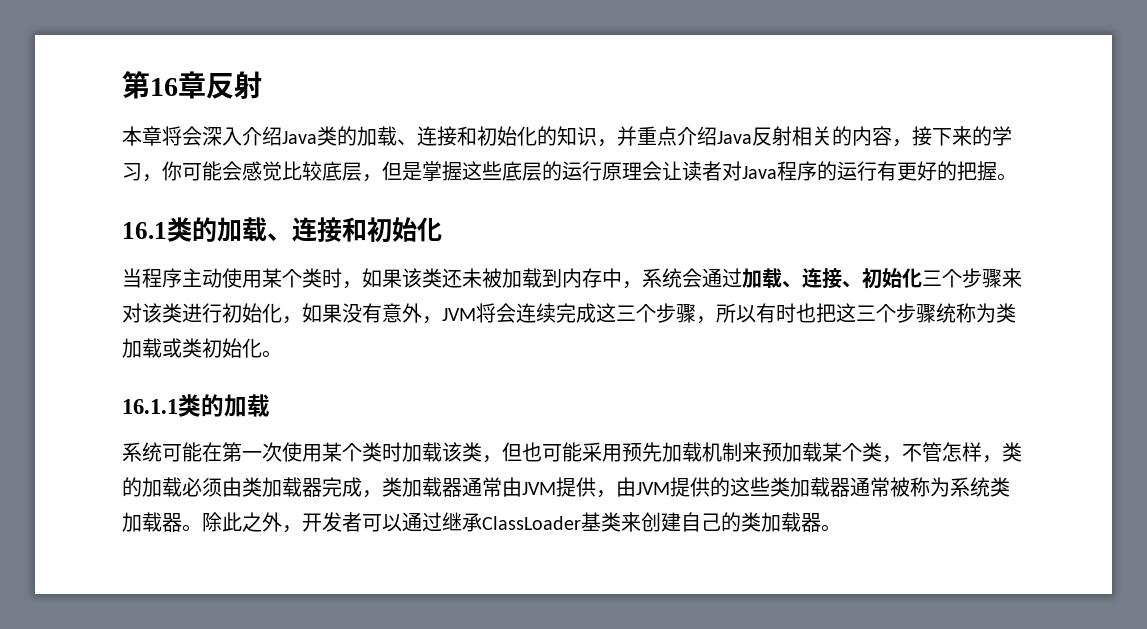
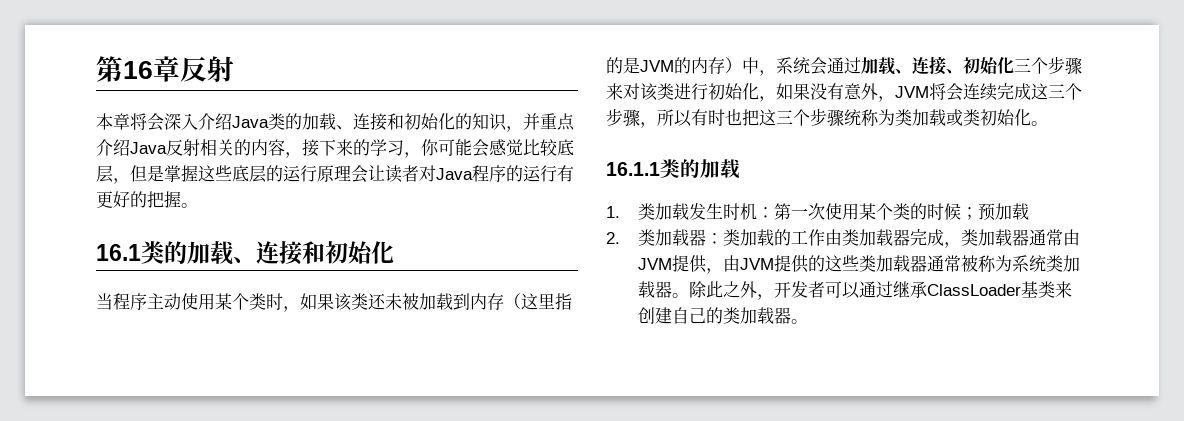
(602, 278) none -> [504,293,572,310] [606,57,742,74] （这里指的是JVM的内存）
[122,442,1022,463] [122,477,222,497] 系统可能在第一次使用某个类时加载该类，但也可能采用预先加载机制来预加载某个类，不管怎样，类的加载必须 -> [606,203,1030,221] [606,229,826,246] 1.类加载发生时机：第一次使用某个类的时候；预加载 // 2.类加载器：类加载的工作

